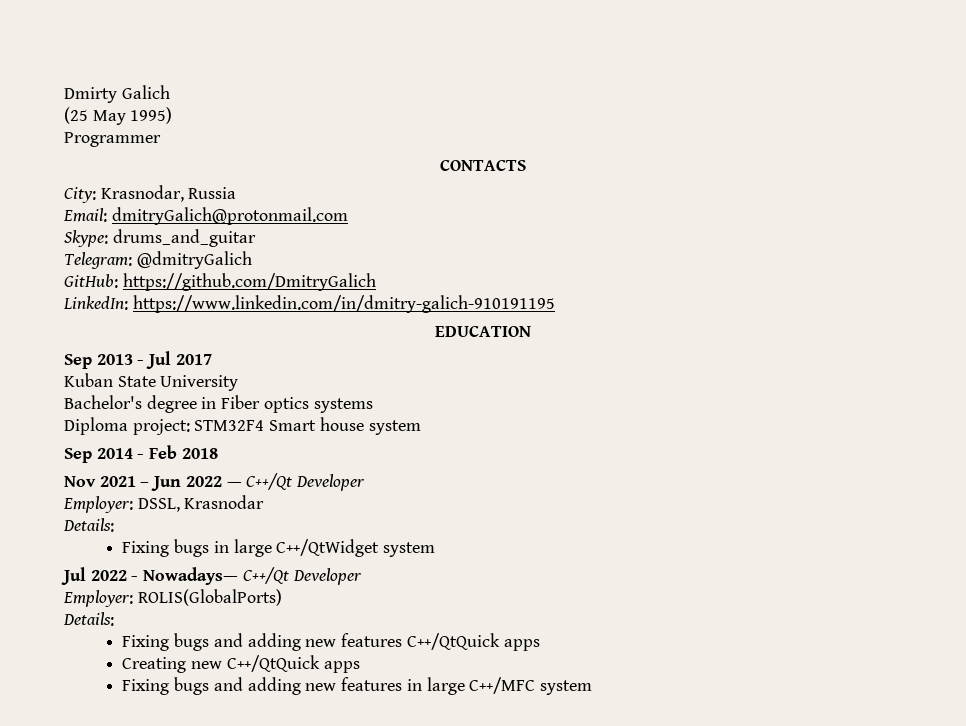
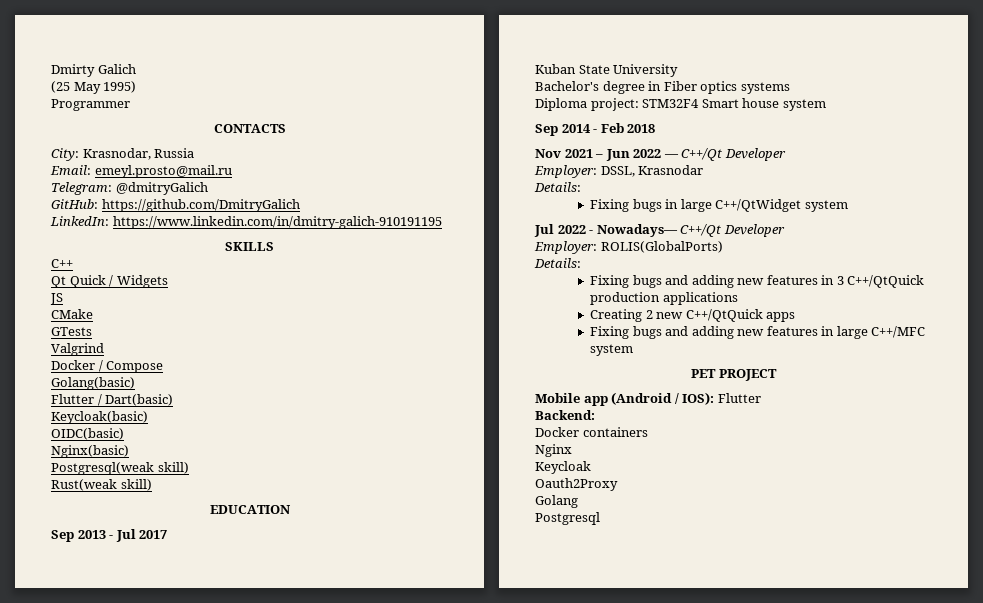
[111,207,348,225] [64,229,256,247] dmitryGalich@protonmail.com // Skype: drums_and_guitar -> [94,165,232,178] emeyl.prosto@mail.ru
(555, 304) none -> [225,242,274,251] [51,259,73,268] [51,275,168,288] [50,293,63,305] [51,309,93,319] [51,327,92,336] [51,343,104,356] [51,360,164,373] [51,377,135,390] [51,394,174,406] [51,411,148,424] [51,428,124,440] [51,445,129,458] [51,462,189,475] [51,479,152,491] // SKILLS // C++ // Qt Quick / Widgets // JS // CMake // GTests // Valgrind // Docker / Compose // Golang(basic) // Flutter / Dart(basic) // Keycloak(basic) // OIDC(basic) // Nginx(basic) // Postgresql(weak skill) // Rust(weak skill)
[406,633,540,651] C++/QtQuick apps -> [821,275,925,288] [590,292,738,305] in 3 C++/QtQuick production applications
(187, 665) none -> [645,310,653,319] 2
(592, 687) none -> [691,369,777,381] [535,392,761,406] [535,410,595,420] [535,427,648,437] [535,444,572,457] [535,461,591,474] [535,478,618,491] [535,495,578,508] [535,512,600,525] // PET PROJECT // Mobile app (Android / IOS): Flutter // Backend: // Docker containers // Nginx // Keycloak // Oauth2Proxy // Golang // Postgresql

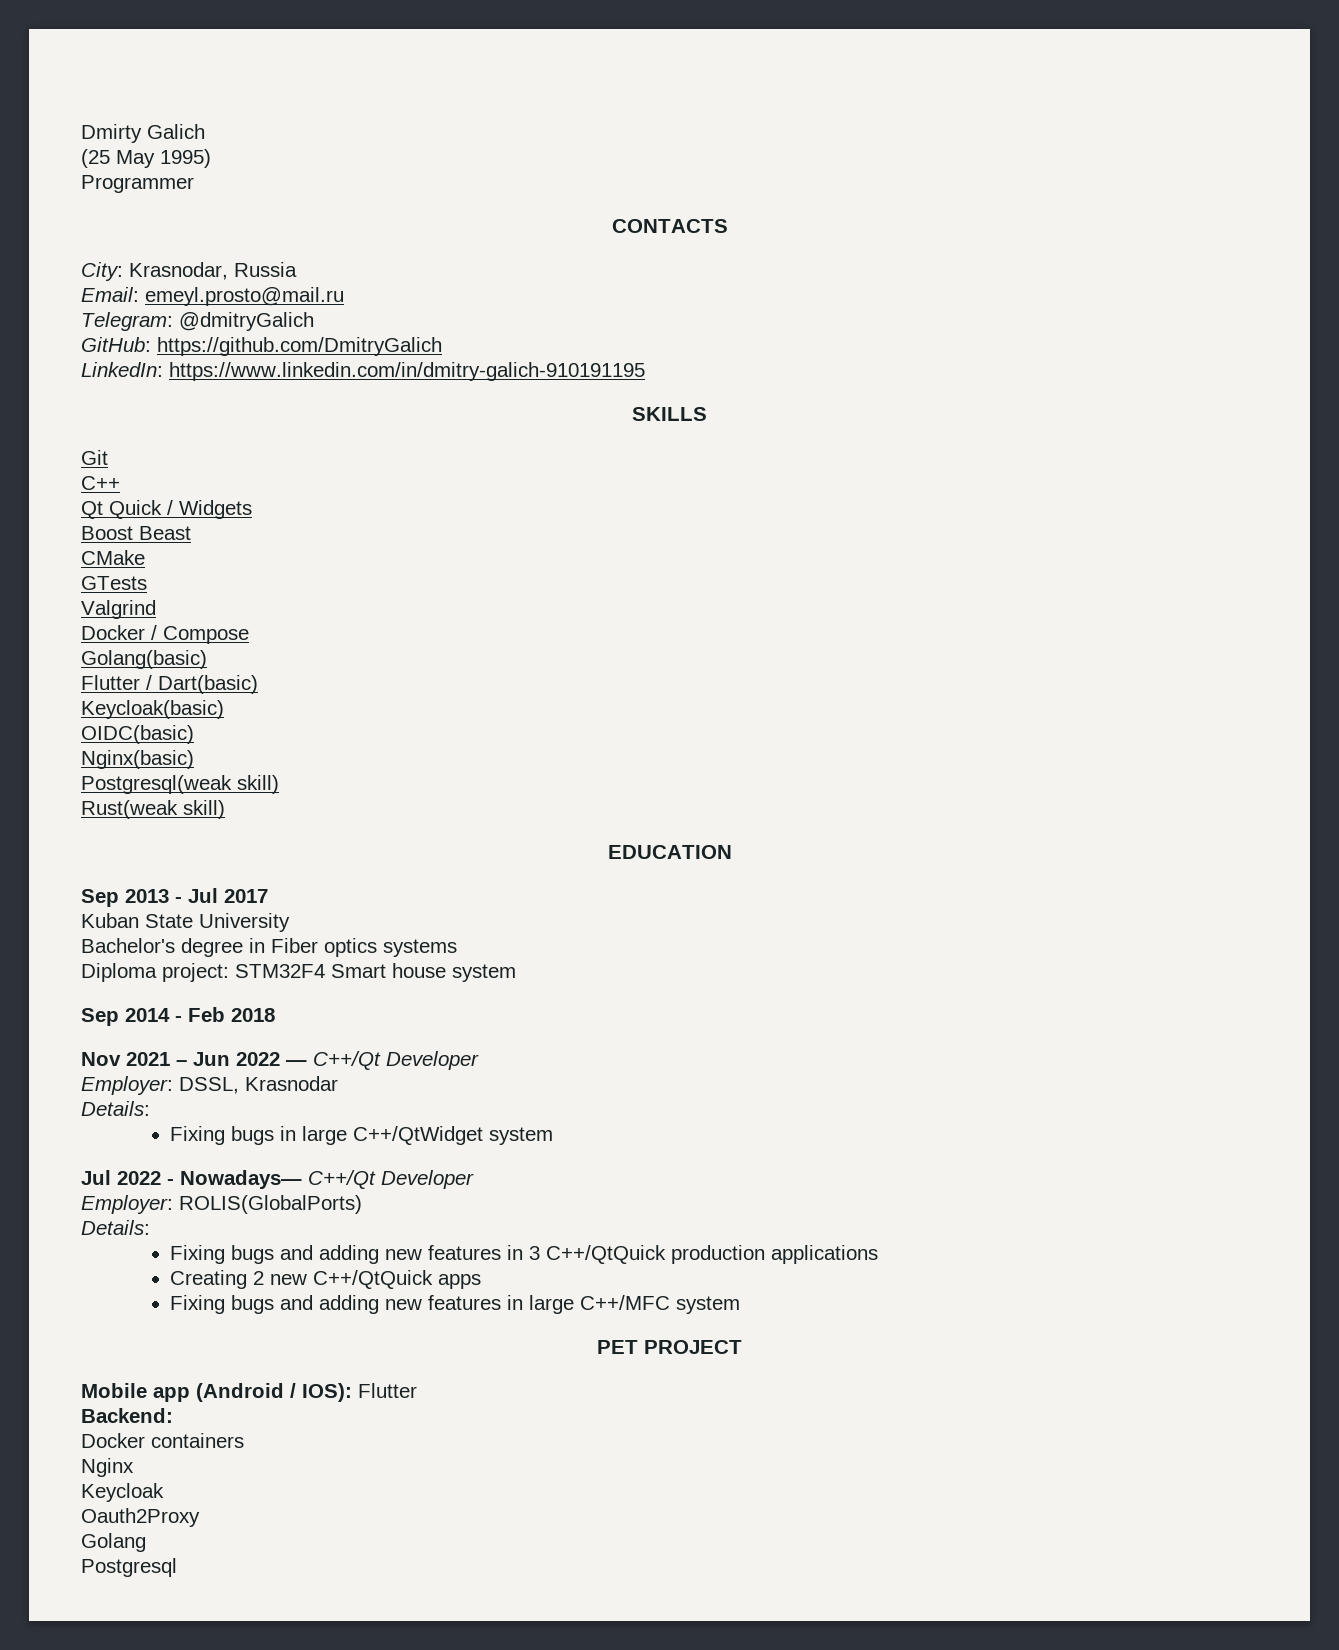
(274, 246) none -> [81,450,108,465] // Git
[50,293,63,305] JS -> [81,526,191,540] Boost Beast

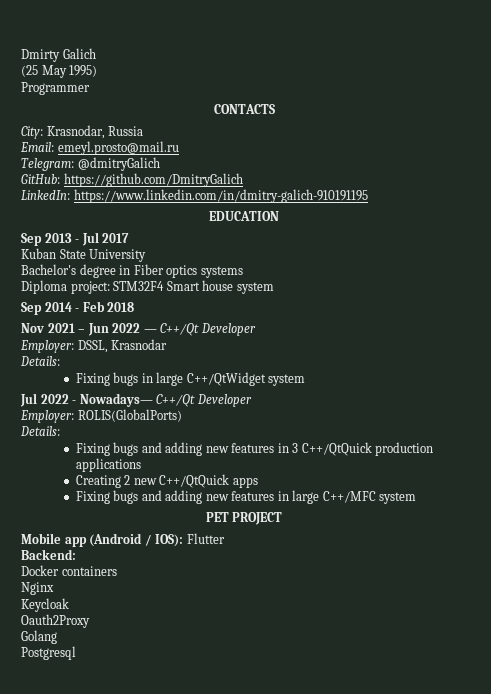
[632,407,707,421] [81,450,108,465] [81,476,120,490] [81,500,252,519] [81,526,191,540] [81,550,145,565] [81,576,147,590] [81,600,156,619] [81,625,249,644] [81,650,207,669] [81,675,258,694] [81,700,224,719] [81,725,194,744] [81,750,194,769] [81,775,279,794] [81,800,225,819] // SKILLS // Git // C++ // Qt Quick / Widgets // Boost Beast // CMake // GTests // Valgrind // Docker / Compose // Golang(basic) // Flutter / Dart(basic) // Keycloak(basic) // OIDC(basic) // Nginx(basic) // Postgresql(weak skill) // Rust(weak skill) -> (368, 196) none

